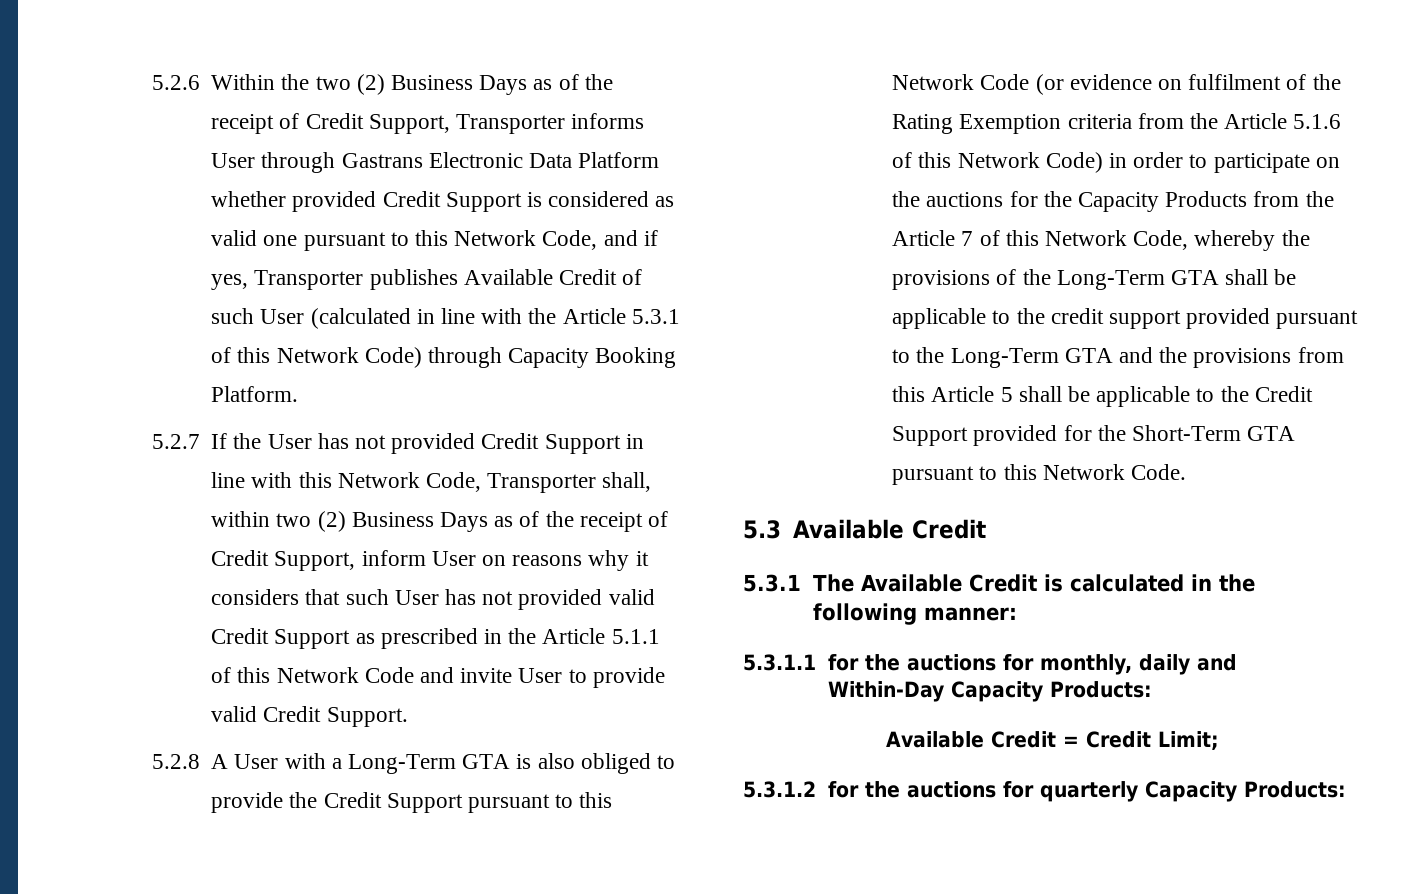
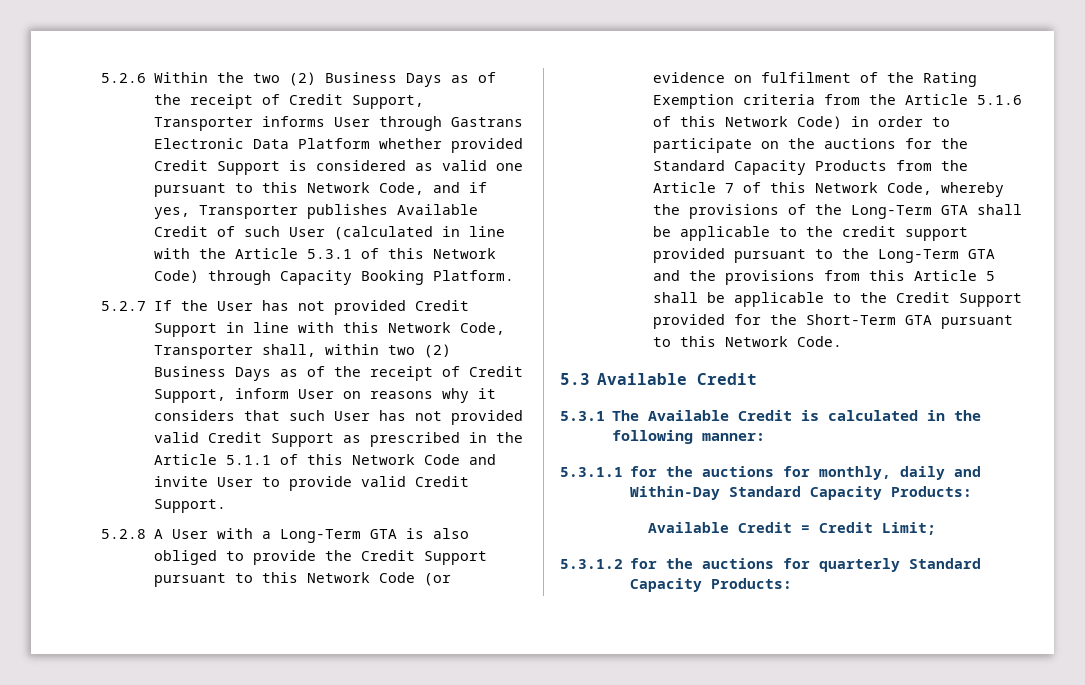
(1072, 199) none -> [652,160,725,171] Standard
(945, 691) none -> [729,486,802,497] Standard
(1138, 791) none -> [909,558,982,569] Standard

